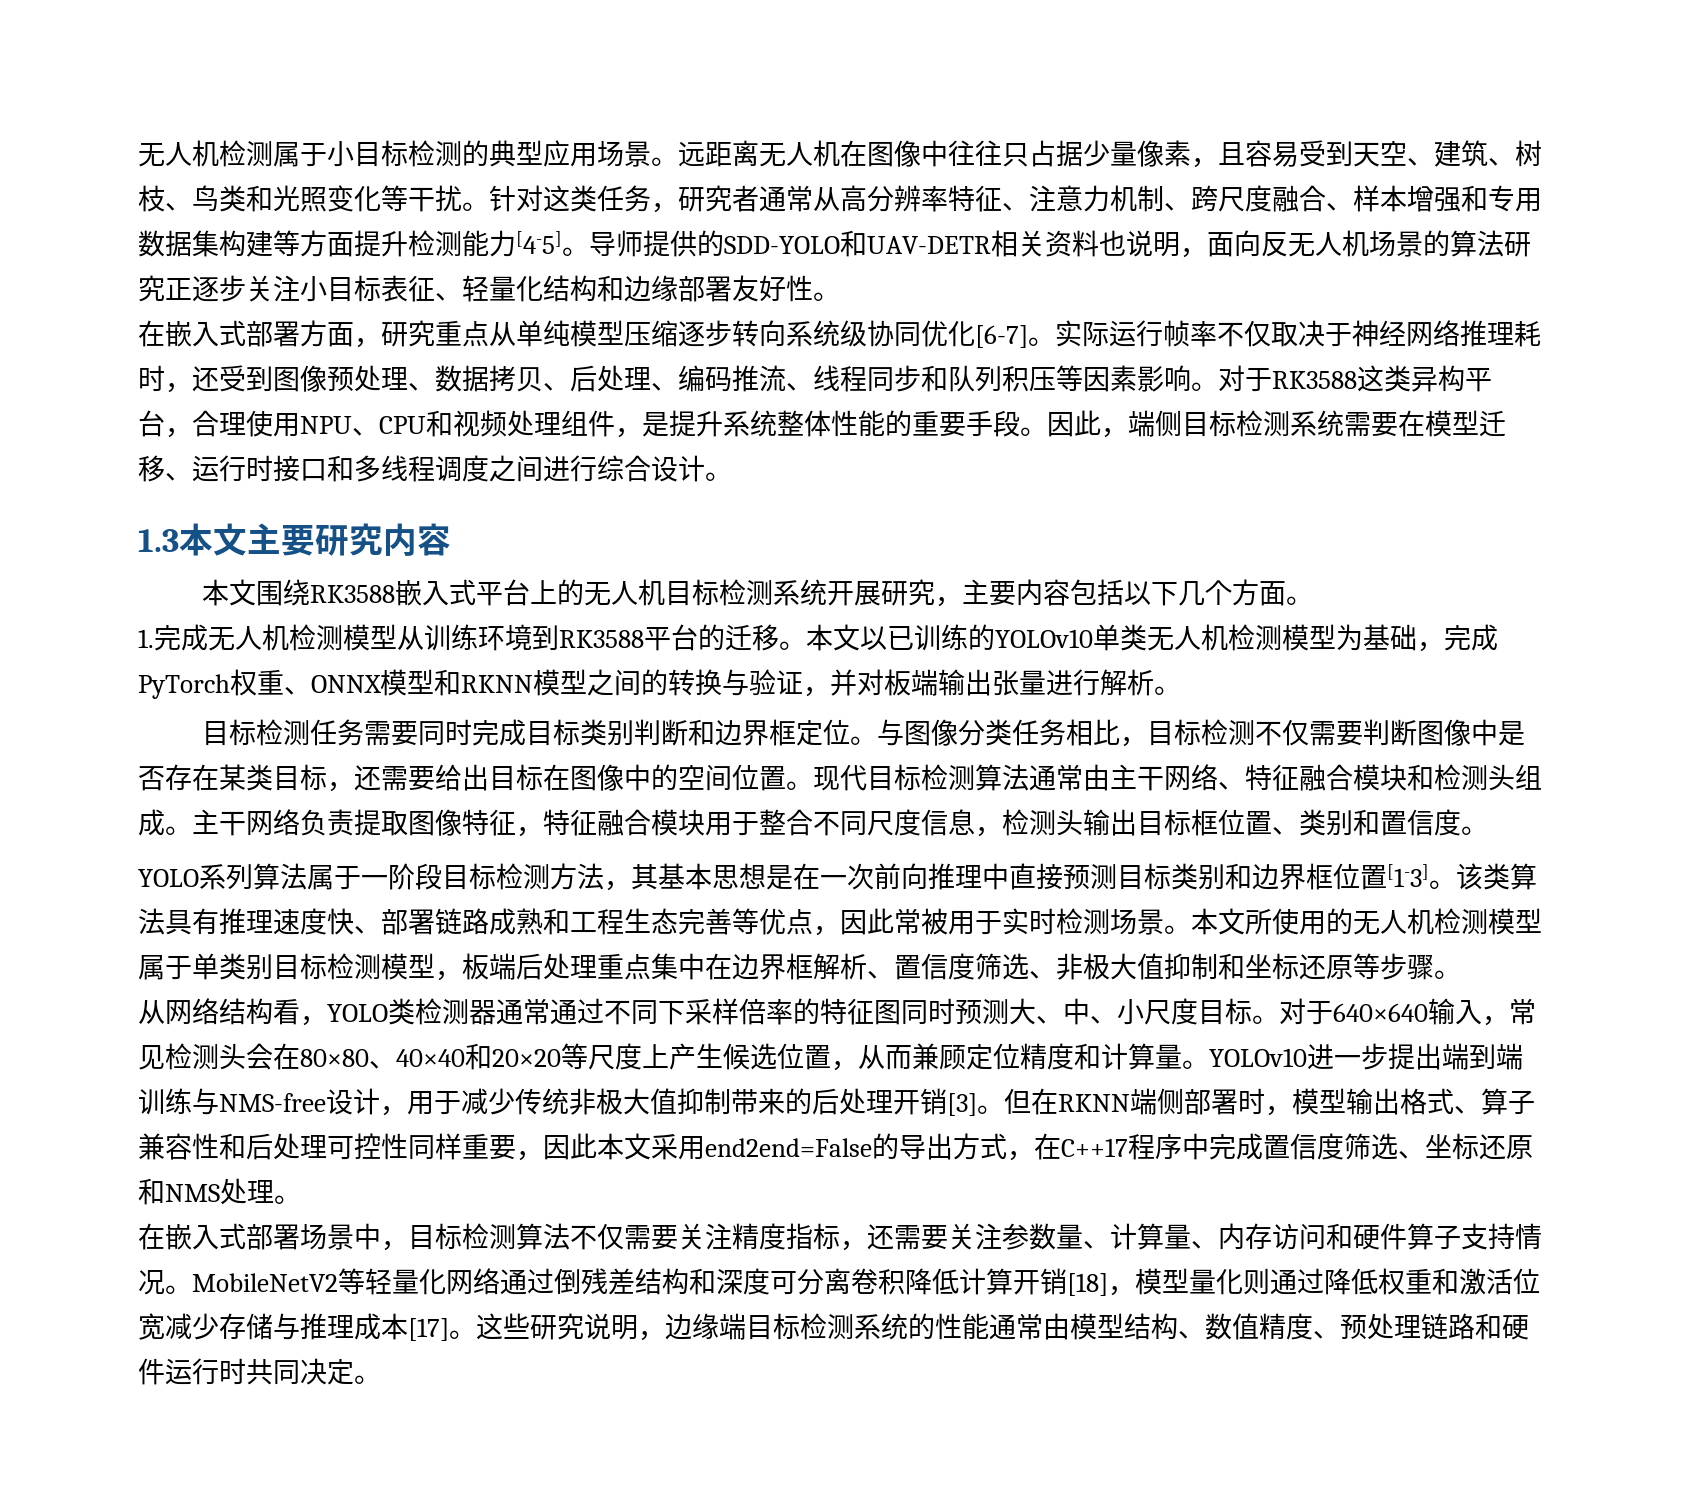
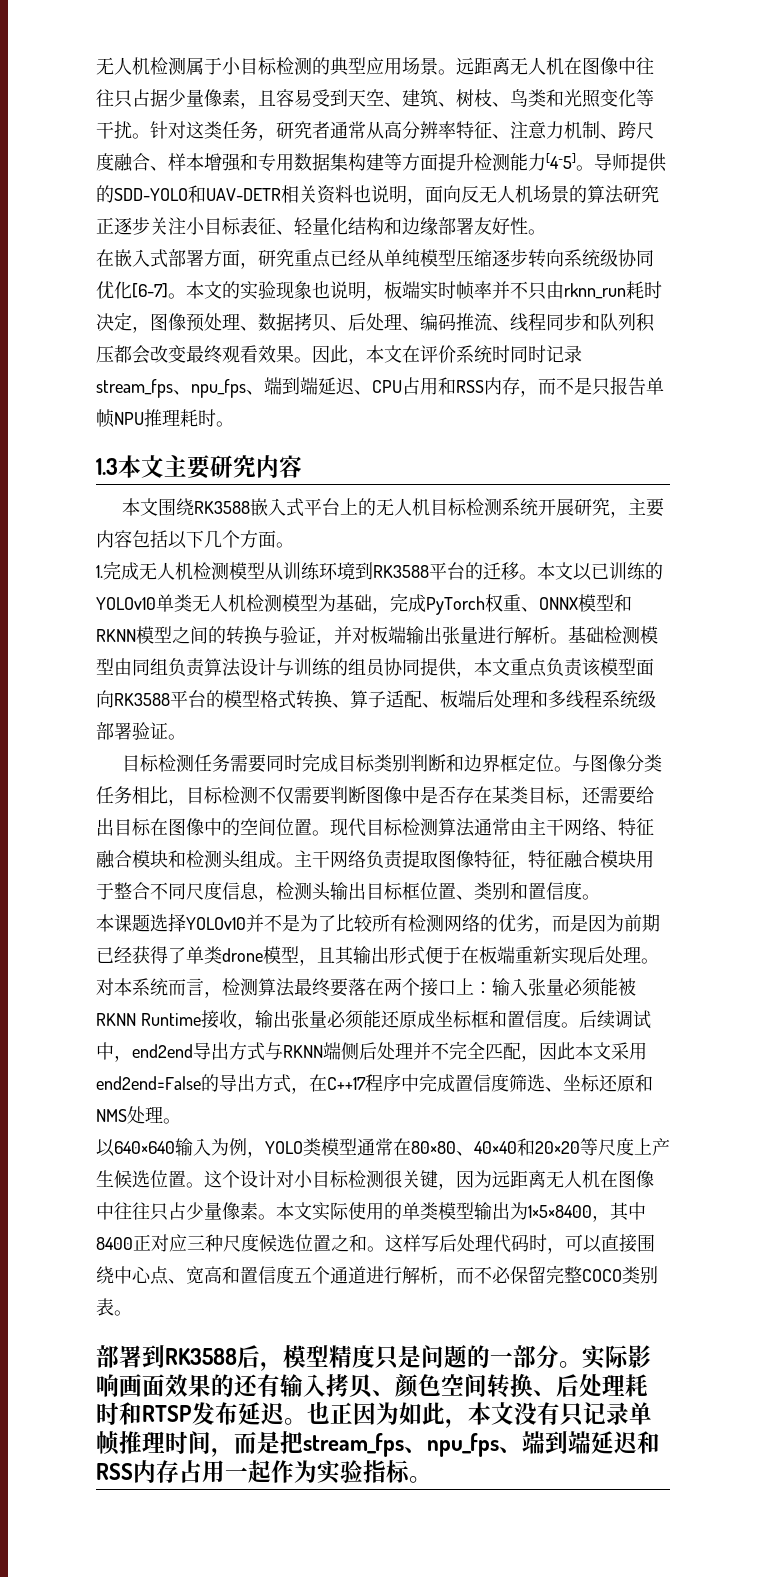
(489, 334) none -> [330,249,366,266] 已经
[1055,320,1541,347] [138,365,273,393] 实际运行帧率不仅取决于神经网络推理耗时，还受到 -> [185,281,662,301] [96,312,150,333] 本文的实验现象也说明，板端实时帧率并不只由rknn_run耗时决定，
[1056,365,1492,392] [138,410,1506,438] [138,455,705,482] 等因素影响。对于RK3588这类异构平台，合理使用NPU、CPU和视频处理组件，是提升系统整体性能的重要手段。因此，端侧目标检测系统需要在模型迁移、运行时接口和多线程调度之间进行综合设计 -> [114,345,582,365] [96,376,664,398] [96,409,216,428] 都会改变最终观看效果。因此，本文在评价系统时同时记录stream_fps、npu_fps、端到端延迟、CPU占用和RSS内存，而不是只报告单帧NPU推理耗时
(1181, 690) none -> [568,626,658,644] [96,658,654,678] [96,690,656,709] [96,722,186,740] 基础检测模型由同组负责算法设计与训练的组员协同提供，本文重点负责该模型面向RK3588平台的模型格式转换、算子适配、板端后处理和多线程系统级部署验证。
[138,863,1537,891] [138,908,1542,936] [138,953,1461,981] [138,998,1536,1026] [138,1043,1523,1071] [138,1088,1535,1116] [138,1133,516,1160] YOLO系列算法属于一阶段目标检测方法，其基本思想是在一次前向推理中直接预测目标类别和边界框位置[1-3]。该类算法具有推理速度快、部署链路成熟和工程生态完善等优点，因此常被用于实时检测场景。本文所使用的无人机检测模型属于单类别目标检测模型，板端后处理重点集中在边界框解析、置信度筛选、非极大值抑制和坐标还原等步骤。 // 从网络结构看，YOLO类检测器通常通过不同下采样倍率的特征图同时预测大、中、小尺度目标。对于640×640输入，常见检测头会在80×80、40×40和20×20等尺度上产生候选位置，从而兼顾定位精度和计算量。YOLOv10进一步提出端到端训练与NMS-free设计，用于减少传统非极大值抑制带来的后处理开销[3]。但在RKNN端侧部署时，模型输出格式、算子兼容性和后处理可控性同样重要 -> [96,913,660,934] [96,946,659,966] [96,978,636,998] [96,1010,651,1030] [96,1041,521,1062] 本课题选择YOLOv10并不是为了比较所有检测网络的优劣，而是因为前期已经获得了单类drone模型，且其输出形式便于在板端重新实现后处理。对本系统而言，检测算法最终要落在两个接口上：输入张量必须能被RKNN Runtime接收，输出张量必须能还原成坐标框和置信度。后续调试中，end2end导出方式与RKNN端侧后处理并不完全匹配
[138,1223,1542,1251] [138,1268,1540,1296] [138,1313,1529,1341] [138,1358,354,1385] 在嵌入式部署场景中，目标检测算法不仅需要关注精度指标，还需要关注参数量、计算量、内存访问和硬件算子支持情况。MobileNetV2等轻量化网络通过倒残差结构和深度可分离卷积降低计算开销[18]，模型量化则通过降低权重和激活位宽减少存储与推理成本[17]。这些研究说明，边缘端目标检测系统的性能通常由模型结构、数值精度、预处理链路和硬件运行时共同决定 -> [96,1138,670,1158] [96,1170,654,1190] [96,1202,646,1222] [96,1234,655,1254] [96,1265,658,1286] [96,1298,132,1316] [96,1344,651,1371] [96,1373,648,1398] [96,1402,652,1428] [96,1431,660,1457] [96,1460,411,1484] 以640×640输入为例，YOLO类模型通常在80×80、40×40和20×20等尺度上产生候选位置。这个设计对小目标检测很关键，因为远距离无人机在图像中往往只占少量像素。本文实际使用的单类模型输出为1×5×8400，其中8400正对应三种尺度候选位置之和。这样写后处理代码时，可以直接围绕中心点、宽高和置信度五个通道进行解析，而不必保留完整COCO类别表。 // 部署到RK3588后，模型精度只是问题的一部分。实际影响画面效果的还有输入拷贝、颜色空间转换、后处理耗时和RTSP发布延迟。也正因为如此，本文没有只记录单帧推理时间，而是把stream_fps、npu_fps、端到端延迟和RSS内存占用一起作为实验指标

